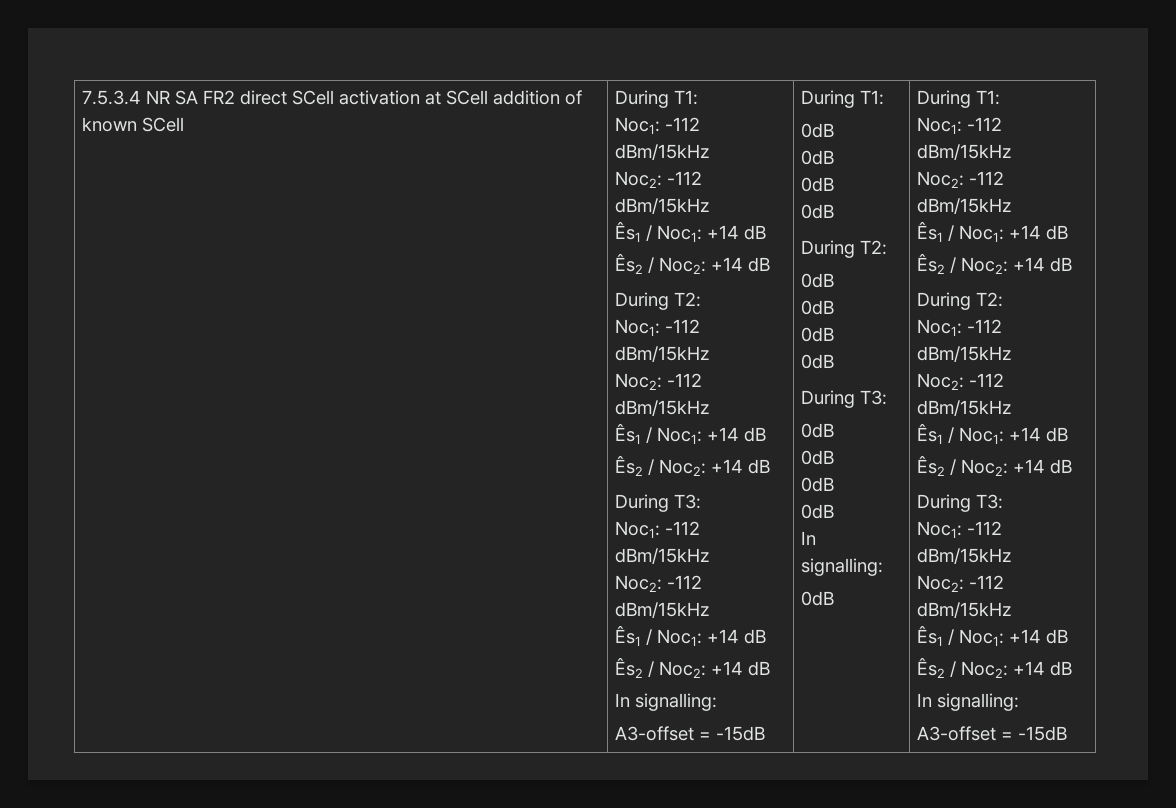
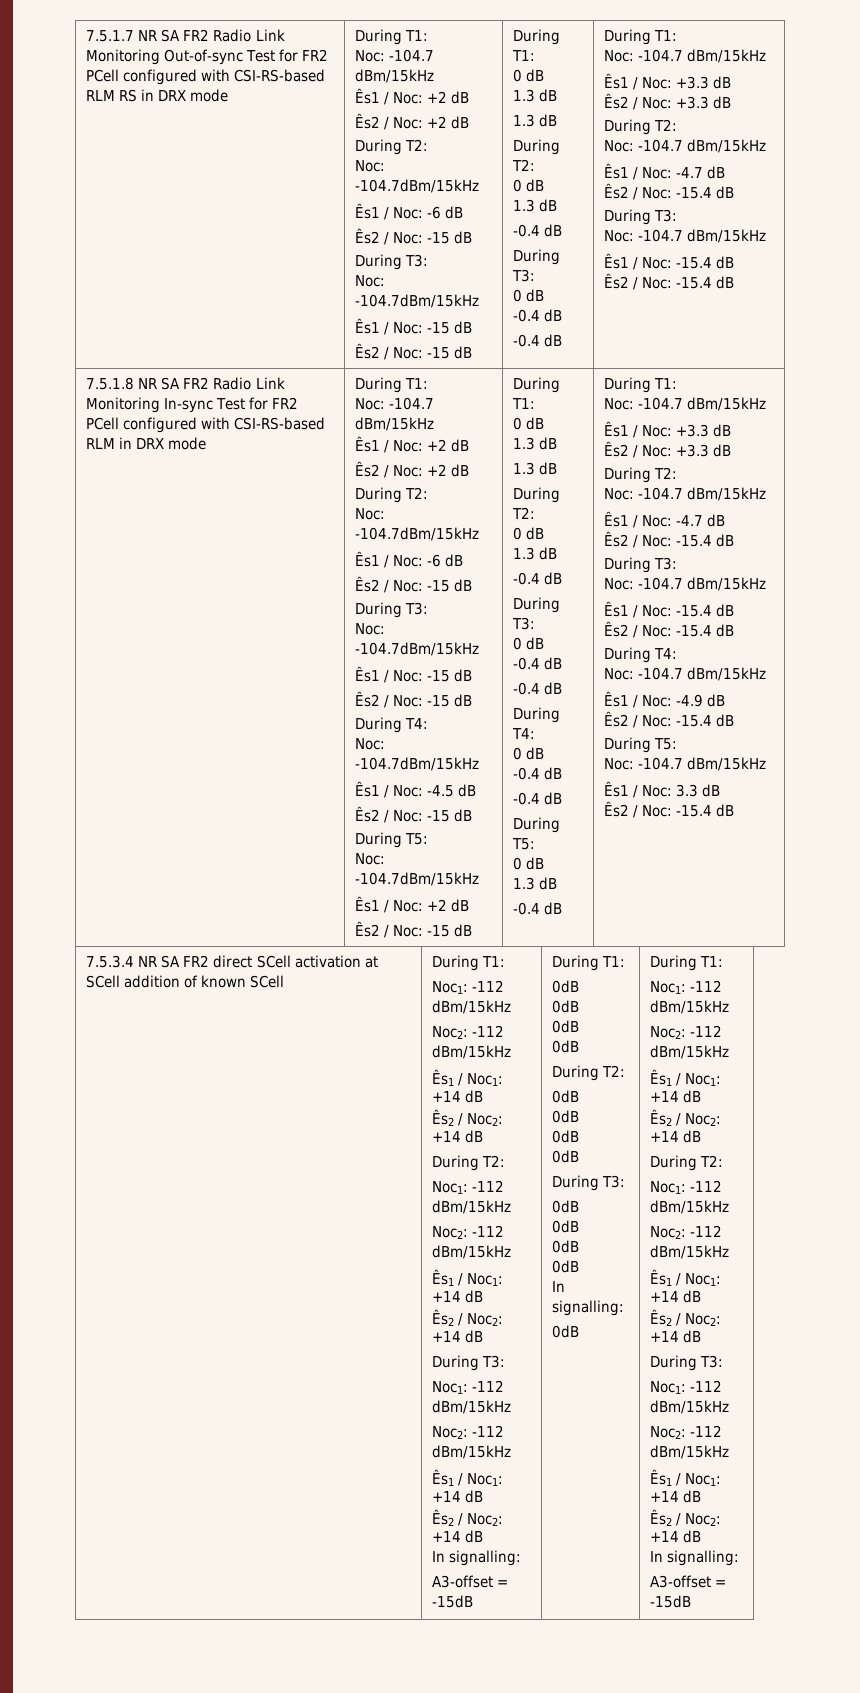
(82, 97) none -> [86,29,285,42] [86,49,329,65] [86,69,326,85] [86,89,229,102] [355,29,429,45] [355,49,435,62] [355,69,435,83] [355,88,470,105] [355,113,470,130] [355,139,429,155] [355,160,386,172] [355,179,480,193] [355,203,464,220] [355,228,473,245] [355,254,429,270] [355,275,386,287] [355,294,480,308] [355,318,473,335] [355,343,473,360] [513,29,561,45] [512,50,536,61] [513,69,545,82] [513,89,558,102] [513,114,558,127] [513,139,561,155] [512,159,536,171] [513,179,545,192] [513,199,558,212] [513,224,563,237] [513,249,561,265] [512,269,536,282] [513,289,545,302] [513,309,563,322] [513,334,563,347] [604,29,678,45] [604,49,767,63] [604,73,732,90] [604,93,732,110] [604,119,678,135] [604,139,767,153] [604,163,726,180] [604,183,735,200] [604,209,678,225] [604,229,767,243] [604,253,735,270] [604,273,735,290] [86,377,285,390] [86,397,299,413] [86,417,326,433] [86,437,207,450] [355,377,429,393] [355,397,435,410] [355,417,435,431] [355,436,470,453] [355,461,470,478] [355,487,429,503] [355,508,386,520] [355,527,480,541] [355,551,464,568] [355,576,473,593] [355,602,429,618] [355,623,386,635] [355,642,480,656] [355,666,473,683] [355,691,473,708] [355,717,429,733] [355,738,386,750] [355,757,480,771] [355,781,477,798] [355,806,473,823] [355,832,429,848] [355,853,386,865] [355,872,480,886] [355,896,470,913] [355,921,473,938] [513,377,561,393] [512,398,536,409] [513,417,545,430] [513,437,558,450] [513,462,558,475] [513,487,561,503] [512,507,536,519] [513,527,545,540] [513,547,558,560] [513,572,563,585] [513,597,561,613] [512,617,536,630] [513,637,545,650] [513,657,563,670] [513,682,563,695] [513,707,561,723] [512,728,536,739] [513,747,545,760] [513,767,563,780] [513,792,563,805] [513,817,561,833] [512,838,536,850] [513,857,545,870] [513,877,558,890] [513,902,563,915] [604,377,678,393] [604,397,767,411] [604,421,732,438] [604,441,732,458] [604,467,678,483] [604,487,767,501] [604,511,726,528] [604,531,735,548] [604,557,678,573] [604,577,767,591] [604,601,735,618] [604,621,735,638] [604,647,678,663] [604,667,767,681] [604,691,726,708] [604,711,735,728] [604,737,678,753] [604,757,767,771] [604,781,721,798] [604,801,735,818] 7.5.1.7 NR SA FR2 Radio Link Monitoring Out-of-sync Test for FR2 PCell configured with CSI-RS-based RLM RS in DRX mode | During T1: // Noc: -104.7 dBm/15kHz // Ês1 / Noc: +2 dB // Ês2 / Noc: +2 dB // During T2: // Noc: -104.7dBm/15kHz // Ês1 / Noc: -6 dB // Ês2 / Noc: -15 dB // During T3: // Noc: -104.7dBm/15kHz // Ês1 / Noc: -15 dB // Ês2 / Noc: -15 dB | During T1: // 0 dB // 1.3 dB // 1.3 dB // During T2: // 0 dB // 1.3 dB // -0.4 dB // During T3: // 0 dB // -0.4 dB // -0.4 dB | During T1: // Noc: -104.7 dBm/15kHz // Ês1 / Noc: +3.3 dB // Ês2 / Noc: +3.3 dB // During T2: // Noc: -104.7 dBm/15kHz // Ês1 / Noc: -4.7 dB // Ês2 / Noc: -15.4 dB // During T3: // Noc: -104.7 dBm/15kHz // Ês1 / Noc: -15.4 dB // Ês2 / Noc: -15.4 dB // 7.5.1.8 NR SA FR2 Radio Link Monitoring In-sync Test for FR2 PCell configured with CSI-RS-based RLM in DRX mode | During T1: // Noc: -104.7 dBm/15kHz // Ês1 / Noc: +2 dB // Ês2 / Noc: +2 dB // During T2: // Noc: -104.7dBm/15kHz // Ês1 / Noc: -6 dB // Ês2 / Noc: -15 dB // During T3: // Noc: -104.7dBm/15kHz // Ês1 / Noc: -15 dB // Ês2 / Noc: -15 dB // During T4: // Noc: -104.7dBm/15kHz // Ês1 / Noc: -4.5 dB // Ês2 / Noc: -15 dB // During T5: // Noc: -104.7dBm/15kHz // Ês1 / Noc: +2 dB // Ês2 / Noc: -15 dB | During T1: // 0 dB // 1.3 dB // 1.3 dB // During T2: // 0 dB // 1.3 dB // -0.4 dB // During T3: // 0 dB // -0.4 dB // -0.4 dB // During T4: // 0 dB // -0.4 dB // -0.4 dB // During T5: // 0 dB // 1.3 dB // -0.4 dB | During T1: // Noc: -104.7 dBm/15kHz // Ês1 / Noc: +3.3 dB // Ês2 / Noc: +3.3 dB // During T2: // Noc: -104.7 dBm/15kHz // Ês1 / Noc: -4.7 dB // Ês2 / Noc: -15.4 dB // During T3: // Noc: -104.7 dBm/15kHz // Ês1 / Noc: -15.4 dB // Ês2 / Noc: -15.4 dB // During T4: // Noc: -104.7 dBm/15kHz // Ês1 / Noc: -4.9 dB // Ês2 / Noc: -15.4 dB // During T5: // Noc: -104.7 dBm/15kHz // Ês1 / Noc: 3.3 dB // Ês2 / Noc: -15.4 dB //

